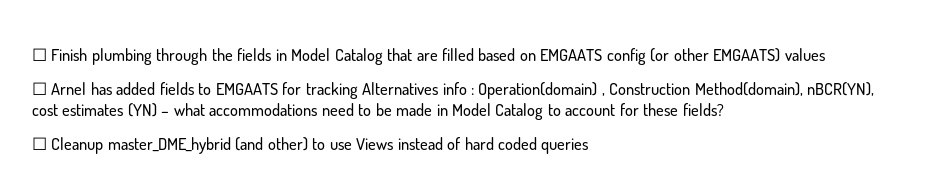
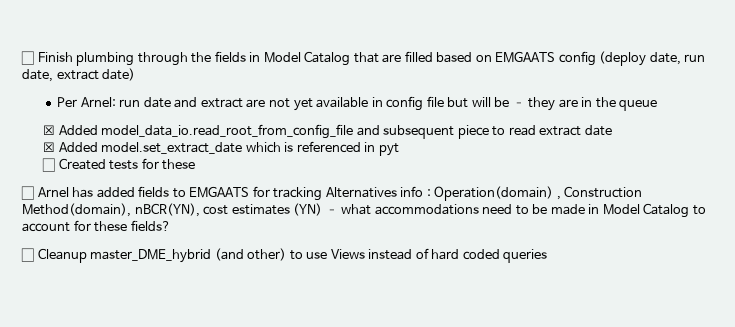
[650,48,825,62] (or other EMGAATS) values -> [599,51,706,66] [22,68,136,82] [57,96,658,111] [43,124,612,139] [43,141,399,156] [42,158,196,172] (deploy date, run date, extract date) // Per Arnel: run date and extract are not yet available in config file but will be – they are in the queue // ☒ Added model_data_io.read_root_from_config_file and subsequent piece to read extract date // ☒ Added model.set_extract_date which is referenced in pyt // ☐ Created tests for these

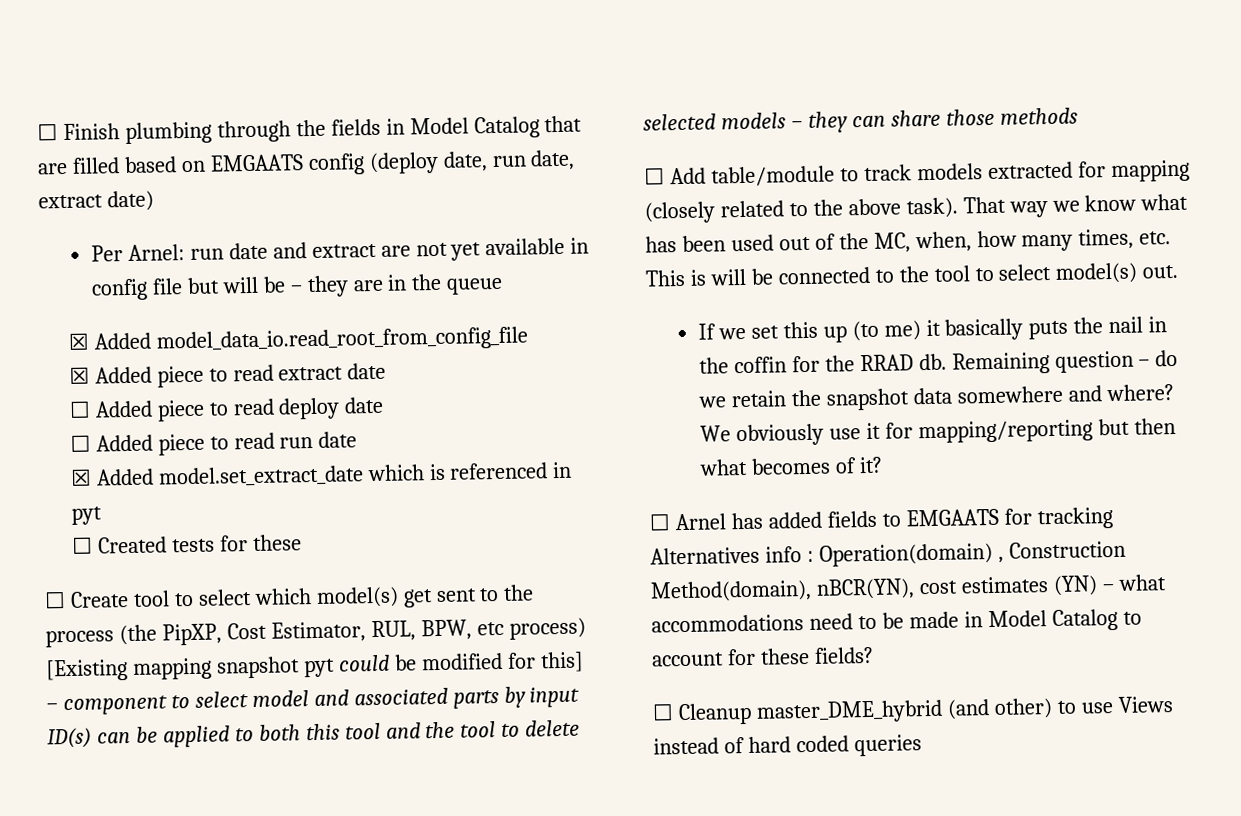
[356,125,455,139] and subsequent -> [68,366,152,384] // ☒ Added
(612, 130) none -> [68,396,385,422] [69,431,358,456] // ☐ Added piece to read deploy date // ☐ Added piece to read run date
(196, 164) none -> [44,584,535,609] [45,617,586,648] [46,651,584,682] [46,686,580,716] [47,719,581,749] [643,107,1078,133] [644,159,1190,187] [644,193,1189,224] [645,228,1172,253] [645,262,1179,287] [697,316,1168,343] [698,349,1179,375] [697,384,1174,411] [699,417,1176,447] [698,456,883,476] // ☐ Create tool to select which model(s) get sent to the process (the PipXP, Cost Estimator, RUL, BPW, etc process) [Existing mapping snapshot pyt could be modified for this] – component to select model and associated parts by input ID(s) can be applied to both this tool and the tool to delete selected models – they can share those methods // ☐ Add table/module to track models extracted for mapping (closely related to the above task). That way we know what has been used out of the MC, when, how many times, etc. This is will be connected to the tool to select model(s) out. // If we set this up (to me) it basically puts the nail in the coffin for the RRAD db. Remaining question – do we retain the snapshot data somewhere and where? We obviously use it for mapping/reporting but then what becomes of it?

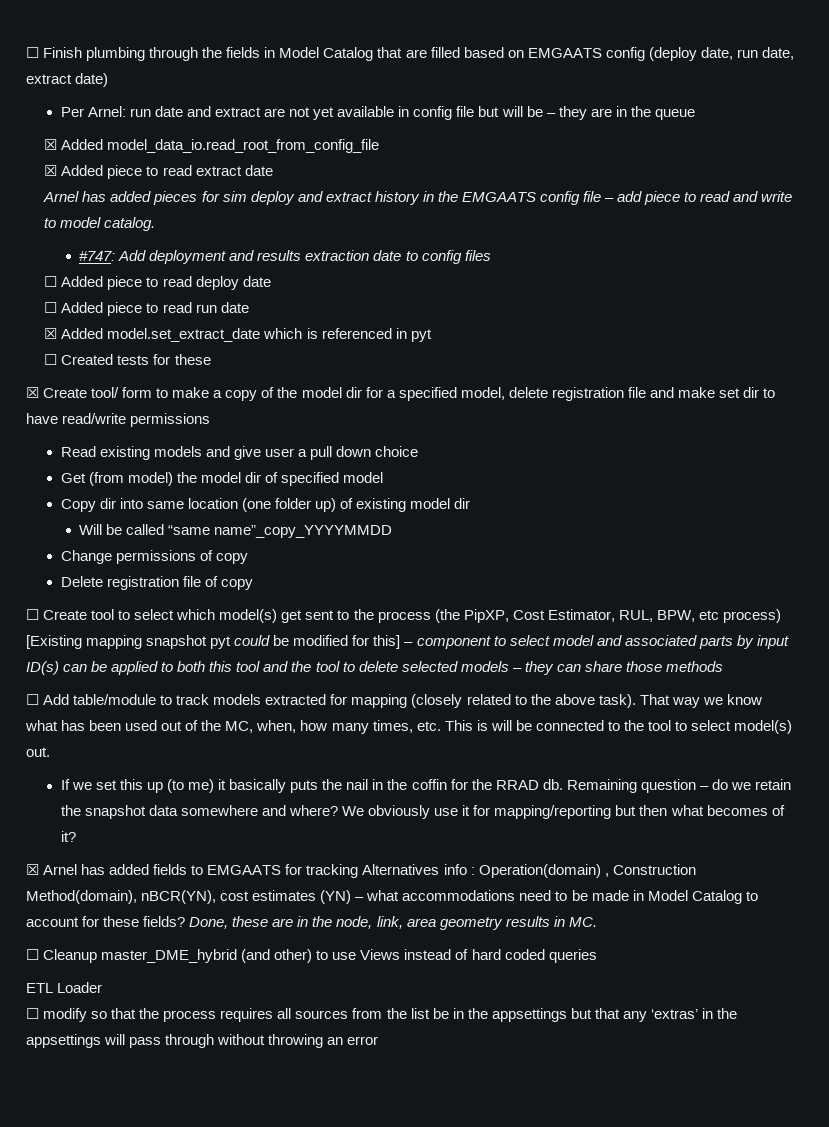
(387, 371) none -> [43,191,793,205] [44,217,156,231] [79,250,491,264] // Arnel has added pieces for sim deploy and extract history in the EMGAATS config file – add piece to read and write to model catalog. // #747: Add deployment and results extraction date to config files
(302, 542) none -> [26,387,776,401] [26,413,211,427] [60,446,419,460] [60,472,384,486] [60,498,471,512] [79,524,393,538] [60,550,248,564] [60,576,254,590] // ☒ Create tool/ form to make a copy of the model dir for a specified model, delete registration file and make set dir to have read/write permissions // Read existing models and give user a pull down choice // Get (from model) the model dir of specified model // Copy dir into same location (one folder up) of existing model dir // Will be called “same name”_copy_YYYYMMDD // Change permissions of copy // Delete registration file of copy
[649,513,670,531] ☐ -> [26,864,39,875] ☒
(874, 655) none -> [189,916,597,930] Done, these are in the node, link, area geometry results in MC.
(922, 745) none -> [26,982,103,993] [26,1008,738,1022] [26,1034,379,1048] // ETL Loader // ☐ modify so that the process requires all sources from the list be in the appsettings but that any ‘extras’ in the appsettings will pass through without throwing an error

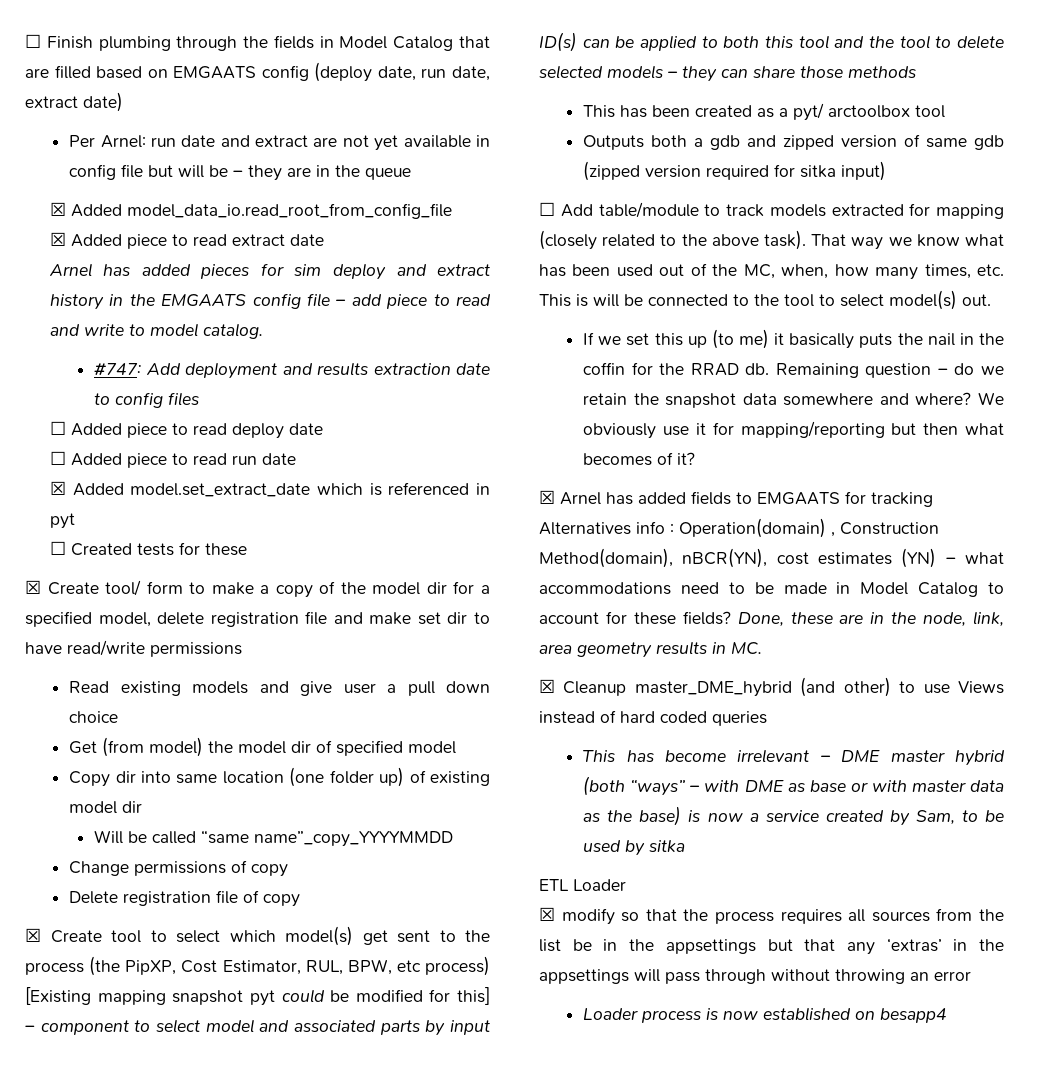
[26,609,39,620] ☐ -> [25,928,41,942] ☒
(723, 666) none -> [583,103,946,121] [583,134,1004,150] [583,161,887,181] // This has been created as a pyt/ arctoolbox tool // Outputs both a gdb and zipped version of same gdb (zipped version required for sitka input)
[26,949,39,960] ☐ -> [539,679,555,693] ☒
(597, 956) none -> [583,749,1005,766] [583,776,1004,796] [583,806,1004,826] [583,840,686,856] // This has become irrelevant – DME master hybrid (both “ways” – with DME as base or with master data as the base) is now a service created by Sam, to be used by sitka
[26,1008,39,1019] ☐ -> [539,907,555,921] ☒
(379, 1040) none -> [583,1007,948,1023] // Loader process is now established on besapp4

